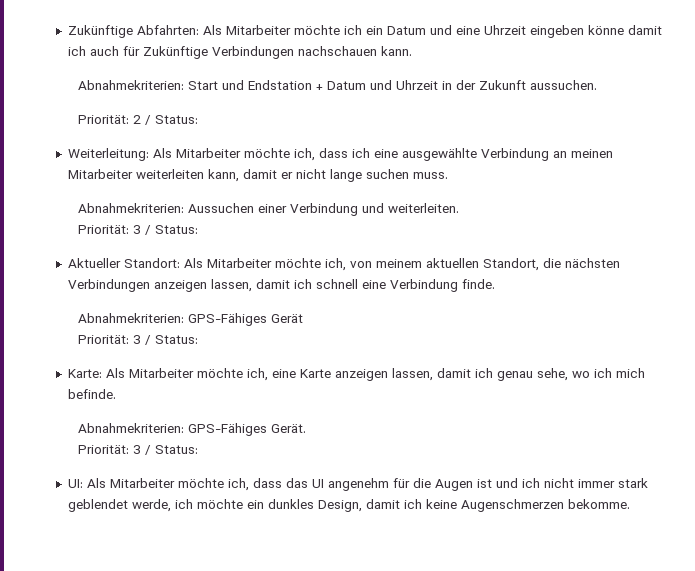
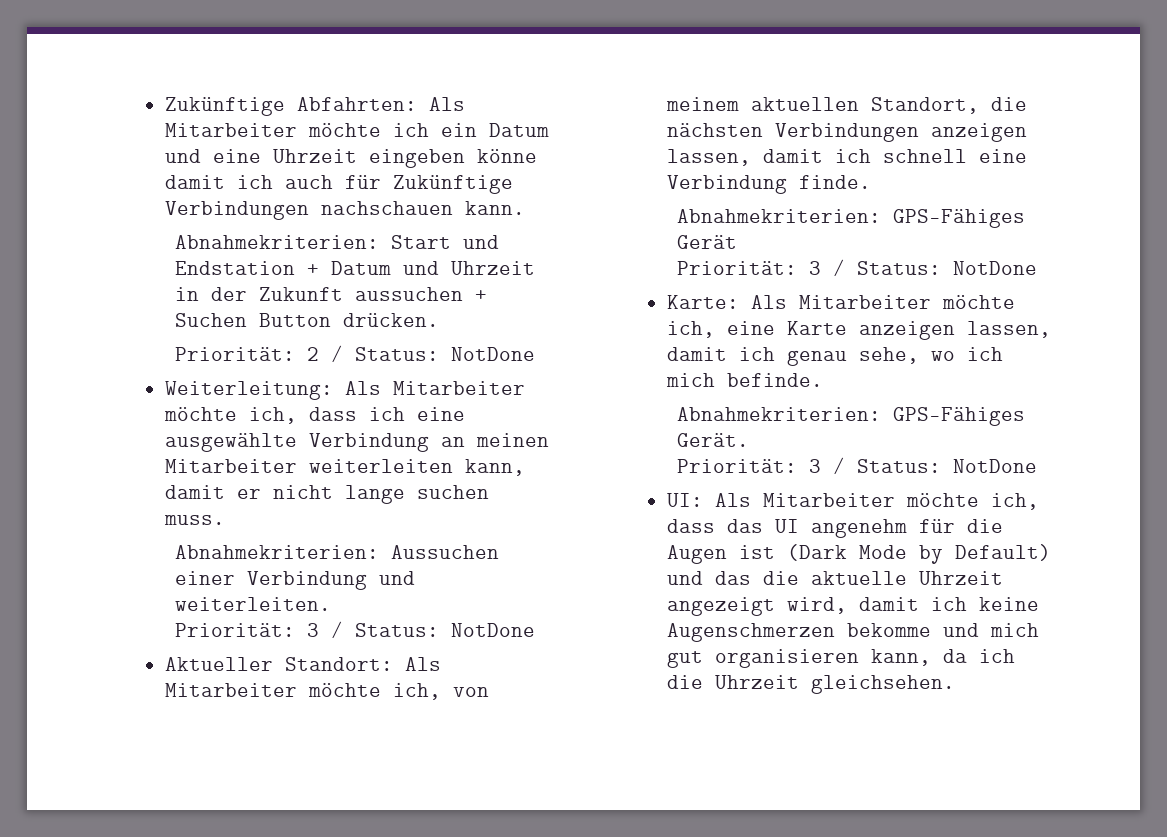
[530,80,598,90] aussuchen. -> [354,287,487,301] [174,313,439,327] aussuchen + Suchen Button drücken.
(199, 119) none -> [450,347,535,361] NotDone
(199, 229) none -> [450,623,535,637] NotDone
(199, 339) none -> [952,261,1037,275] NotDone
(199, 449) none -> [952,459,1037,473] NotDone
[496,478,649,488] [68,499,631,512] und ich nicht immer stark geblendet werde, ich möchte ein dunkles Design, damit ich keine Augenschmerzen bekomme. -> [787,544,1052,564] [667,571,1004,585] [667,597,1040,616] [667,623,1040,642] [667,649,1016,668] [667,675,956,694] (Dark Mode by Default) und das die aktuelle Uhrzeit angezeigt wird, damit ich keine Augenschmerzen bekomme und mich gut organisieren kann, da ich die Uhrzeit gleichsehen.

